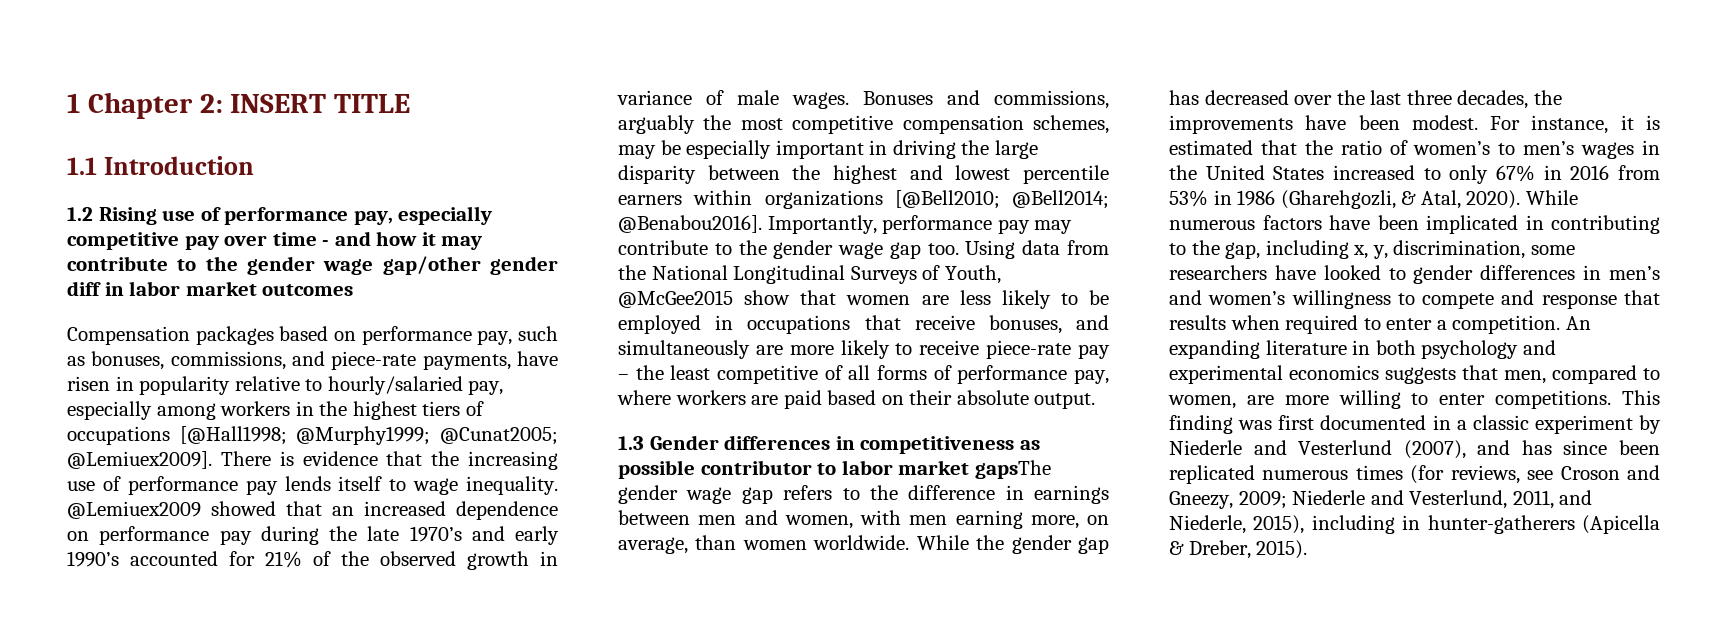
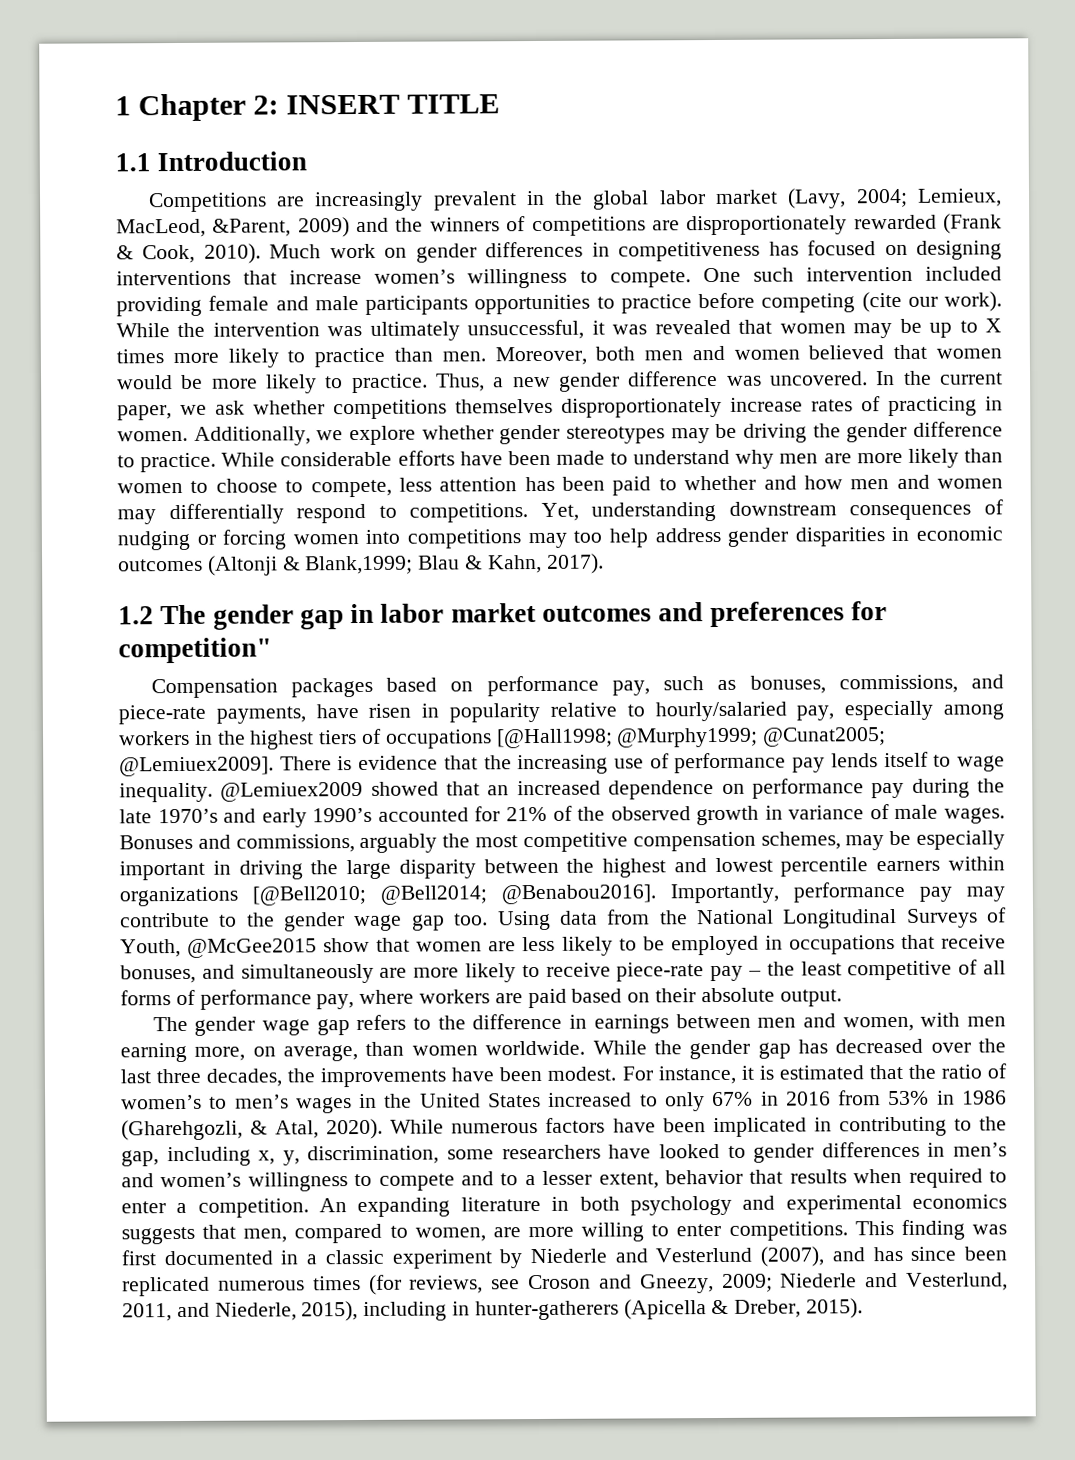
[67,206,493,225] [67,231,483,250] [67,256,558,275] [67,281,101,296] 1.2 Rising use of performance pay, especially competitive pay over time - and how it may contribute to the gender wage gap/other gender diff -> [147,188,1003,213] [116,213,1003,238] [116,240,1002,264] [116,266,1003,289] [116,291,1002,317] [116,318,1003,341] [116,344,1003,368] [117,370,1004,394] [117,396,1003,421] [117,421,1003,446] [117,448,1003,473] [117,474,1003,498] [117,499,1004,525] [117,526,1004,551] [118,553,604,576] [118,604,344,630] Competitions are increasingly prevalent in the global labor market (Lavy, 2004; Lemieux, MacLeod, &Parent, 2009) and the winners of competitions are disproportionately rewarded (Frank & Cook, 2010). Much work on gender differences in competitiveness has focused on designing interventions that increase women’s willingness to compete. One such intervention included providing female and male participants opportunities to practice before competing (cite our work). While the intervention was ultimately unsuccessful, it was revealed that women may be up to X times more likely to practice than men. Moreover, both men and women believed that women would be more likely to practice. Thus, a new gender difference was uncovered. In the current paper, we ask whether competitions themselves disproportionately increase rates of practicing in women. Additionally, we explore whether gender stereotypes may be driving the gender difference to practice. While considerable efforts have been made to understand why men are more likely than women to choose to compete, less attention has been paid to whether and how men and women may differentially respond to competitions. Yet, understanding downstream consequences of nudging or forcing women into competitions may too help address gender disparities in economic outcomes (Altonji & Blank,1999; Blau & Kahn, 2017). // 1.2 The gender gap
(354, 290) none -> [658,601,887,628] [118,637,272,664] and preferences for competition"
[618,435,1040,454] [618,460,1051,479] 1.3 Gender differences in competitiveness as possible contributor to labor market gapsThe -> [152,1016,188,1032] The
[1541,294,1617,309] response -> [500,1169,743,1189] to a lesser extent, behavior

